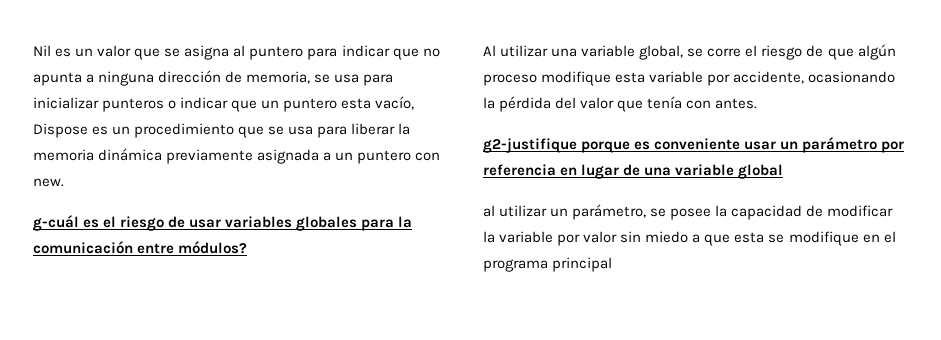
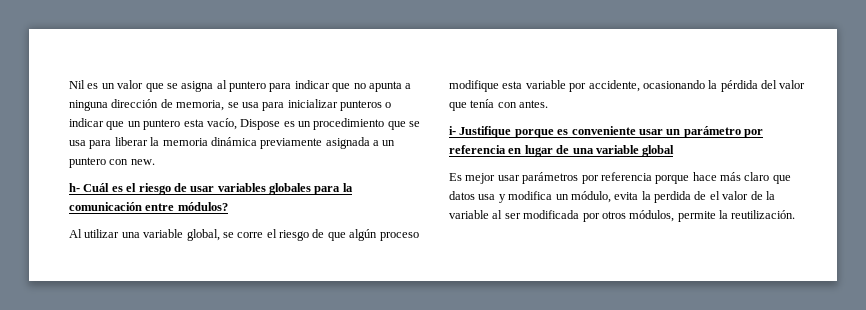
[33,215,79,231] g-cuál -> [69,183,110,192] h- Cuál
[483,138,577,153] g2-justifique -> [449,126,512,138] i- Justifique
[483,204,894,220] [483,231,896,246] [483,257,613,272] al utilizar un parámetro, se posee la capacidad de modificar la variable por valor sin miedo a que esta se modifique en el programa principal -> [449,172,791,184] [449,191,775,203] [449,210,796,222] Es mejor usar parámetros por referencia porque hace más claro que datos usa y modifica un módulo, evita la perdida de el valor de la variable al ser modificada por otros módulos, permite la reutilización.

